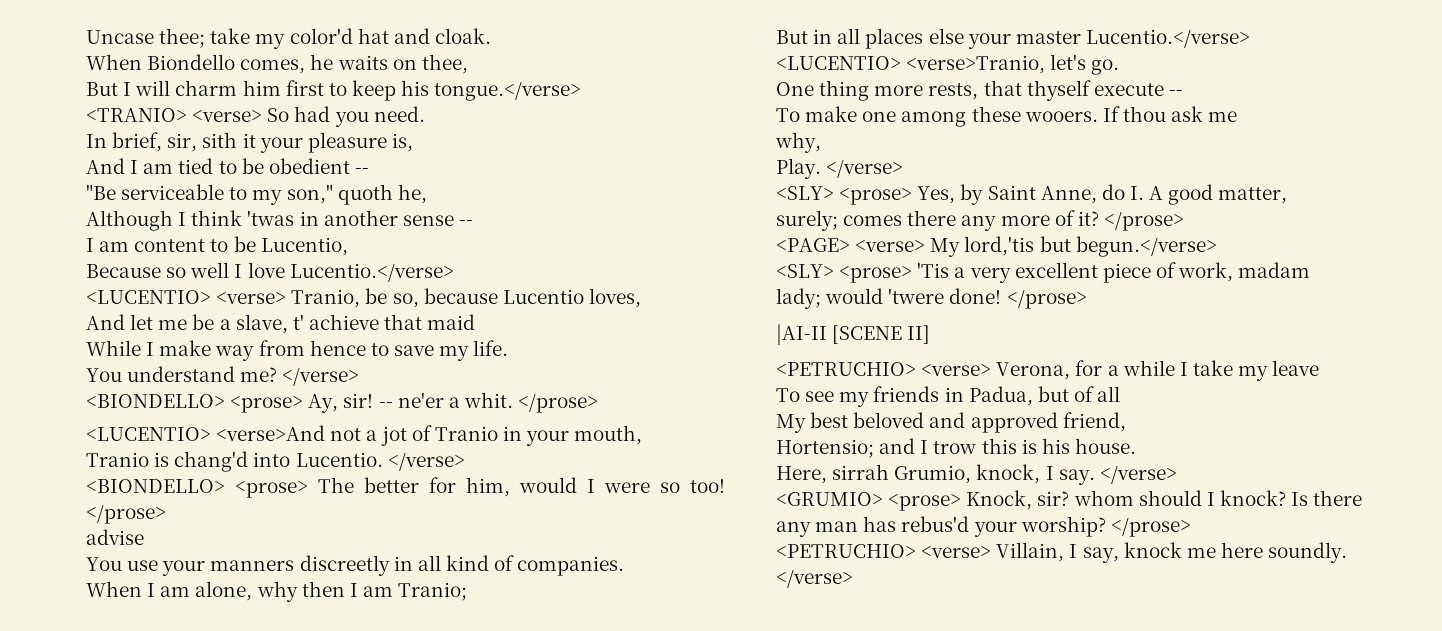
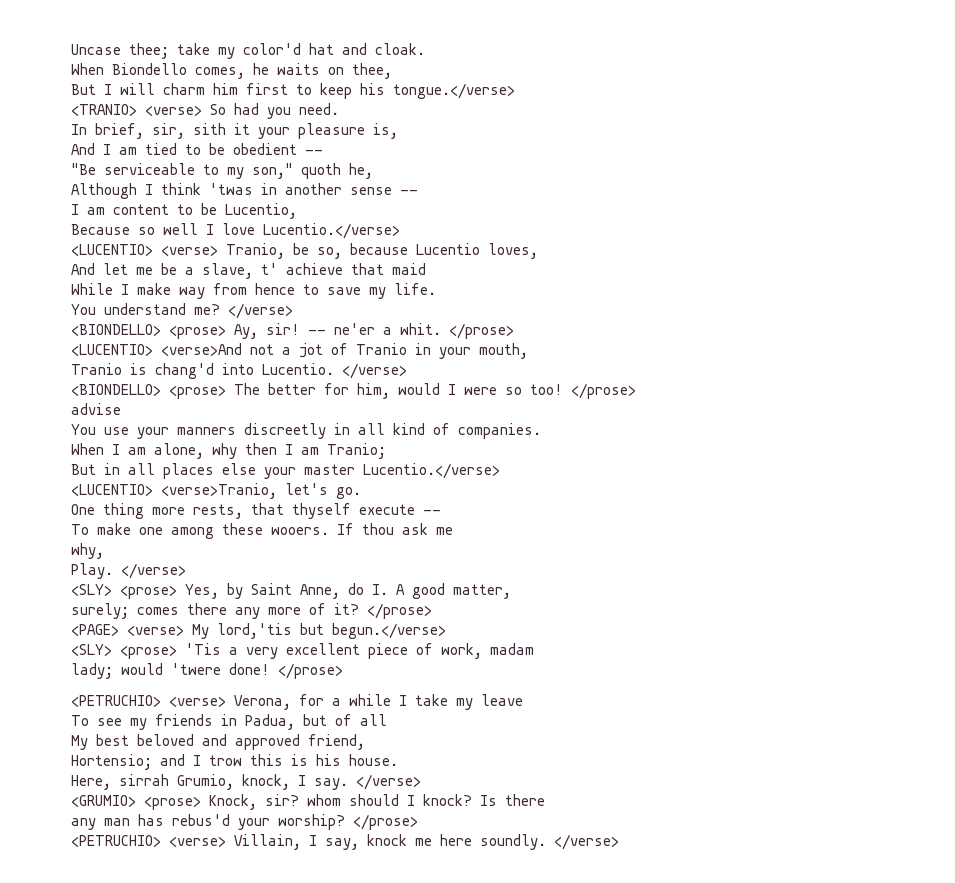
[776,324,931,345] // |AI-II [SCENE II] -> (343, 671) none

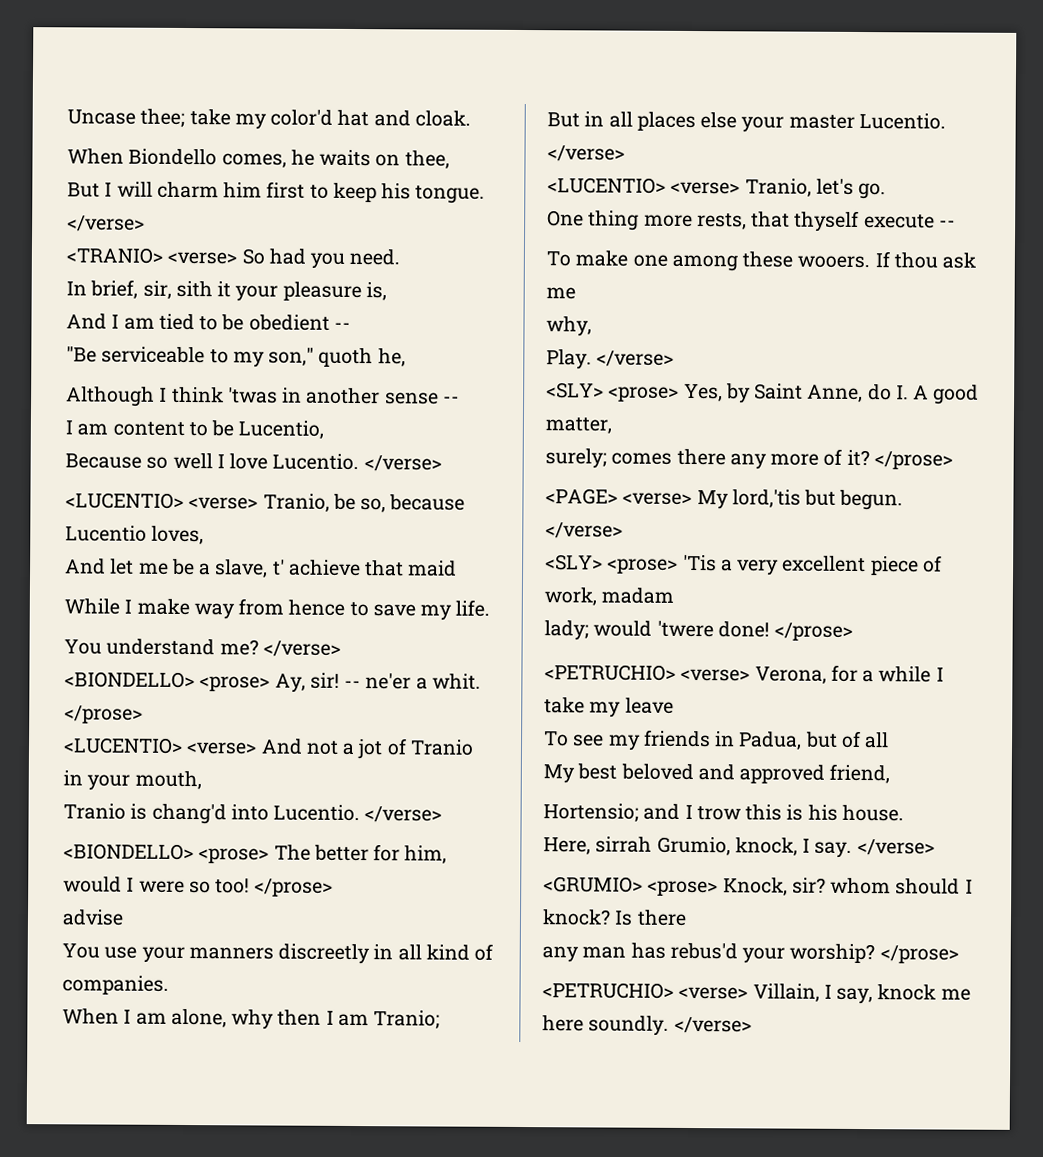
[393,83,515,99] tongue.</verse> -> [415,185,486,204] [67,215,145,232] tongue. </verse>
[263,223,400,239] Lucentio.</verse> -> [272,453,442,472] Lucentio. </verse>
[161,343,242,356] <verse>And -> [186,738,303,755] <verse> And
[363,463,500,479] [71,483,277,499] Lucentio.</verse> // <LUCENTIO> <verse>Tranio, -> [858,112,946,130] [547,145,625,162] [547,177,812,197] Lucentio. </verse> // <LUCENTIO> <verse> Tranio,
[332,623,446,639] begun.</verse> -> [839,489,904,511] [545,522,623,539] begun. </verse>

